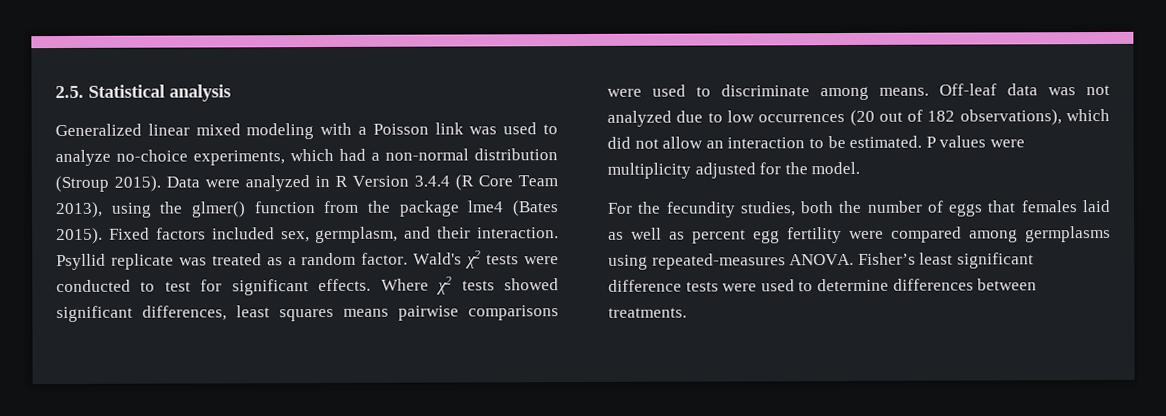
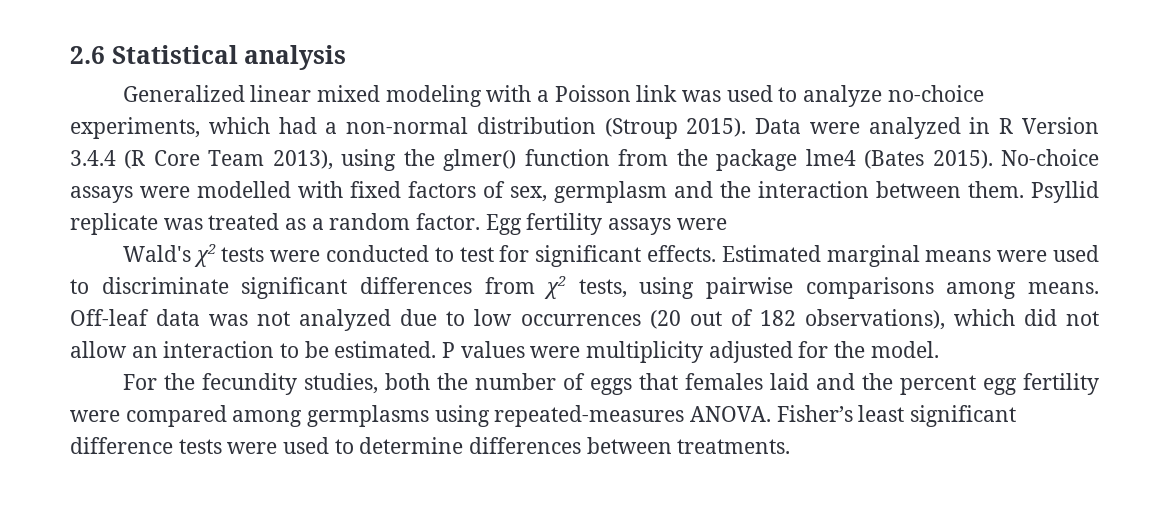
[55,85,84,99] 2.5. -> [70,46,105,64] 2.6
[108,226,559,244] Fixed factors included sex, germplasm, and their interaction. -> [1001,149,1099,166] [70,181,1024,203] No-choice assays were modelled with fixed factors of sex, germplasm and the interaction between them.
(409, 258) none -> [485,213,727,235] Egg fertility assays were //
[380,276,559,295] [56,305,559,323] [607,84,810,97] Where χ2 tests showed significant differences, least squares means pairwise comparisons were used to discriminate -> [721,245,1099,267] [70,276,934,299] Estimated marginal means were used to discriminate significant differences from χ2 tests, using pairwise comparisons
[608,227,685,240] as well as -> [815,373,893,390] and the

